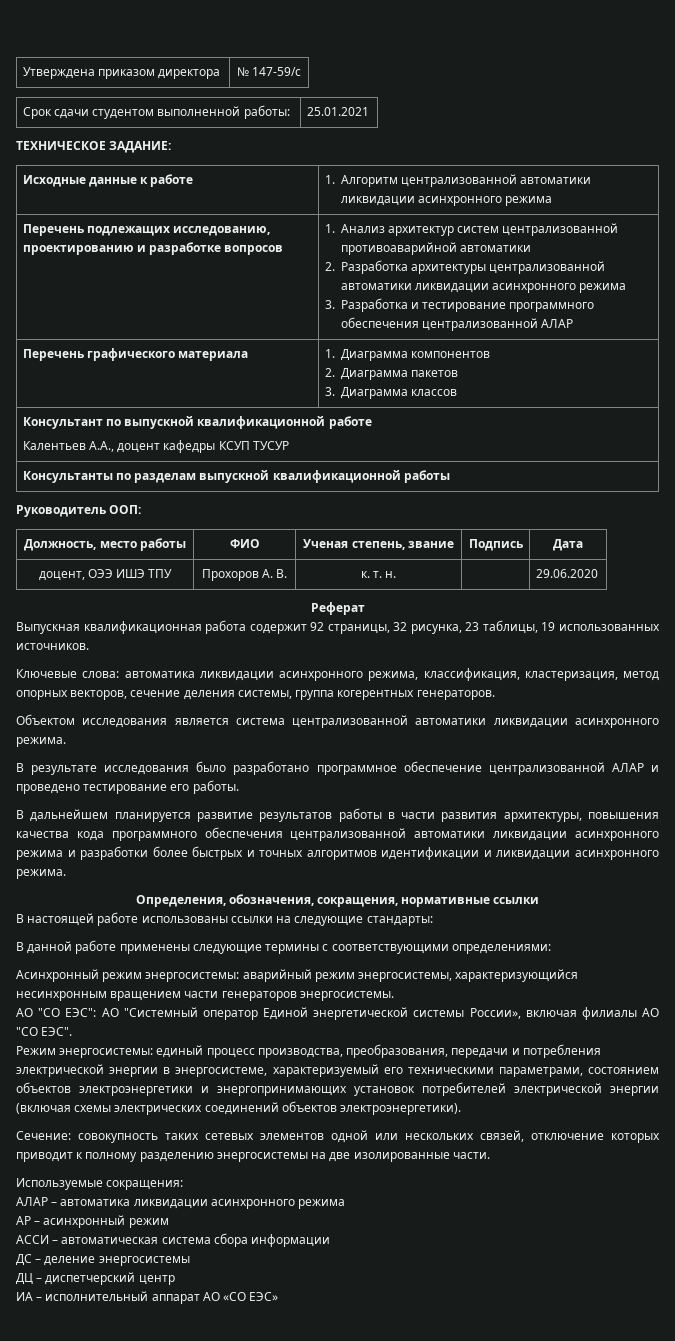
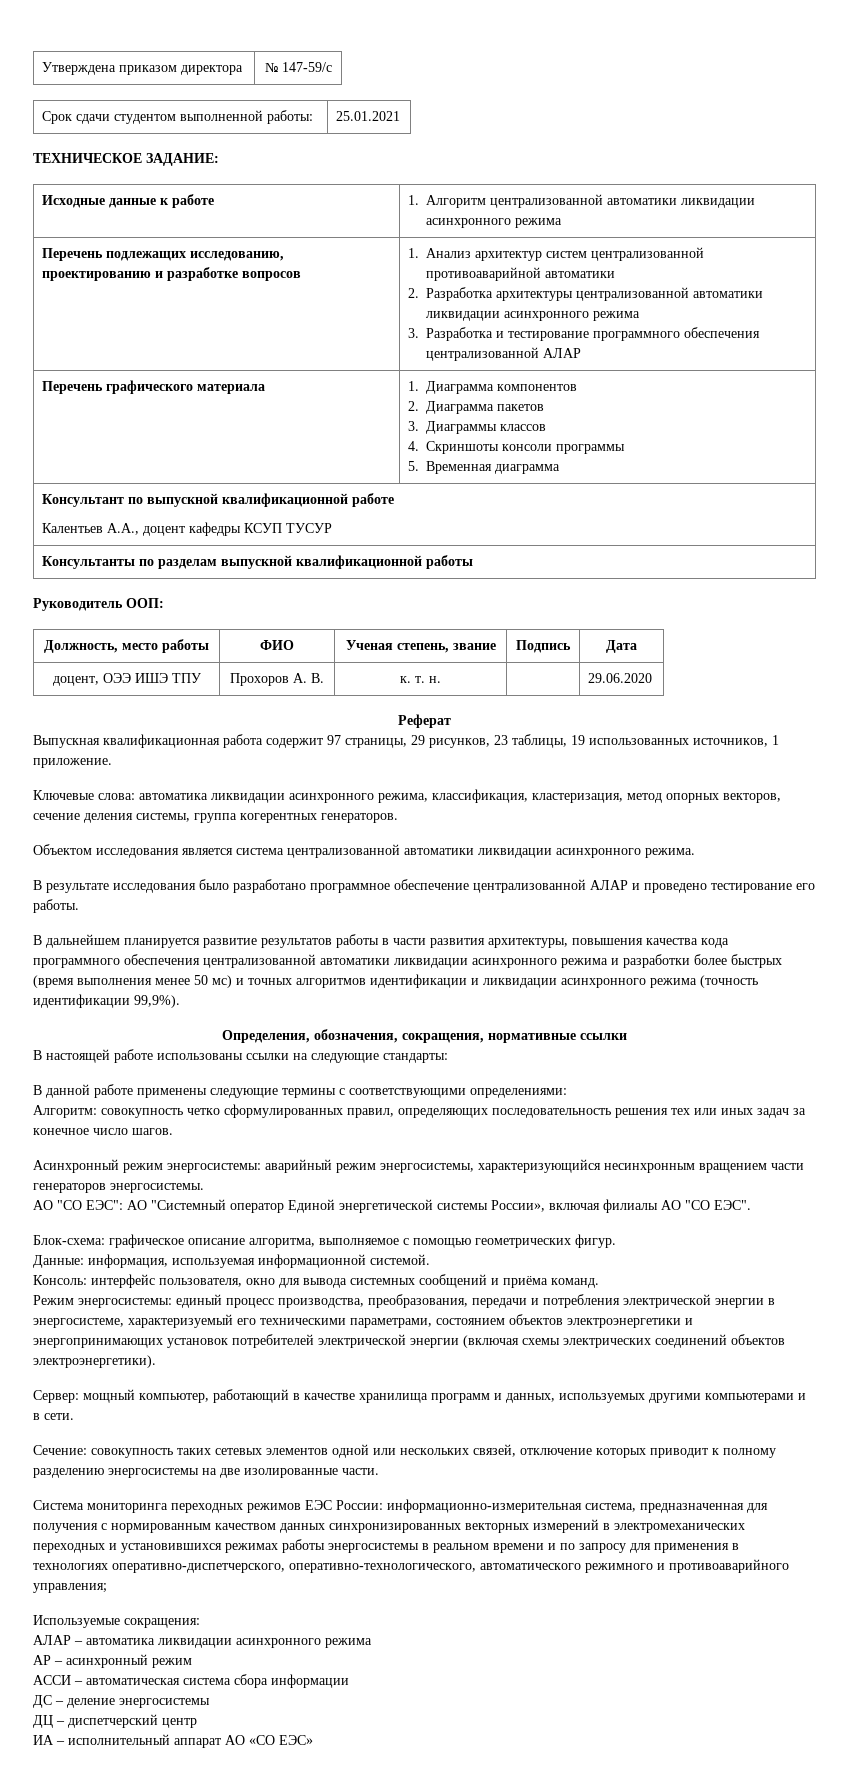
[340,387,408,399] Диаграмма -> [426,421,498,434] Диаграммы
(457, 392) none -> [408,441,626,454] [408,461,561,474] // 4. Скриншоты консоли программы // 5. Временная диаграмма
[310,622,462,634] 92 страницы, 32 рисунка, -> [327,735,490,748] 97 страницы, 29 рисунков,
[16,643,89,650] источников. -> [693,735,779,747] [33,758,112,768] источников, 1 приложение.
(244, 853) none -> [33,975,232,988] (время выполнения менее 50 мс)
[16,869,66,879] режима. -> [650,975,758,988] [33,994,180,1008] режима (точность идентификации 99,9%).
(551, 949) none -> [33,1104,806,1118] [33,1128,173,1135] // Алгоритм: совокупность четко сформулированных правил, определяющих последовательность решения тех или иных задач за конечное число шагов.
(73, 1031) none -> [33,1234,616,1248] [33,1254,430,1268] [33,1274,599,1288] // Блок-схема: графическое описание алгоритма, выполняемое с помощью геометрических фигур. // Данные: информация, используемая информационной системой. // Консоль: интерфейс пользователя, окно для вывода системных сообщений и приёма команд.
(462, 1109) none -> [33,1389,806,1403] [33,1413,74,1420] // Сервер: мощный компьютер, работающий в качестве хранилища программ и данных, используемых другими компьютерами и в сети.
(490, 1155) none -> [33,1499,768,1513] [33,1519,745,1533] [33,1539,739,1553] [33,1559,789,1573] [33,1583,107,1593] // Система мониторинга переходных режимов ЕЭС России: информационно-измерительная система, предназначенная для получения с нормированным качеством данных синхронизированных векторных измерений в электромеханических переходных и установившихся режимах работы энергосистемы в реальном времени и по запросу для применения в технологиях оперативно-диспетчерского, оперативно-технологического, автоматического режимного и противоаварийного управления;

